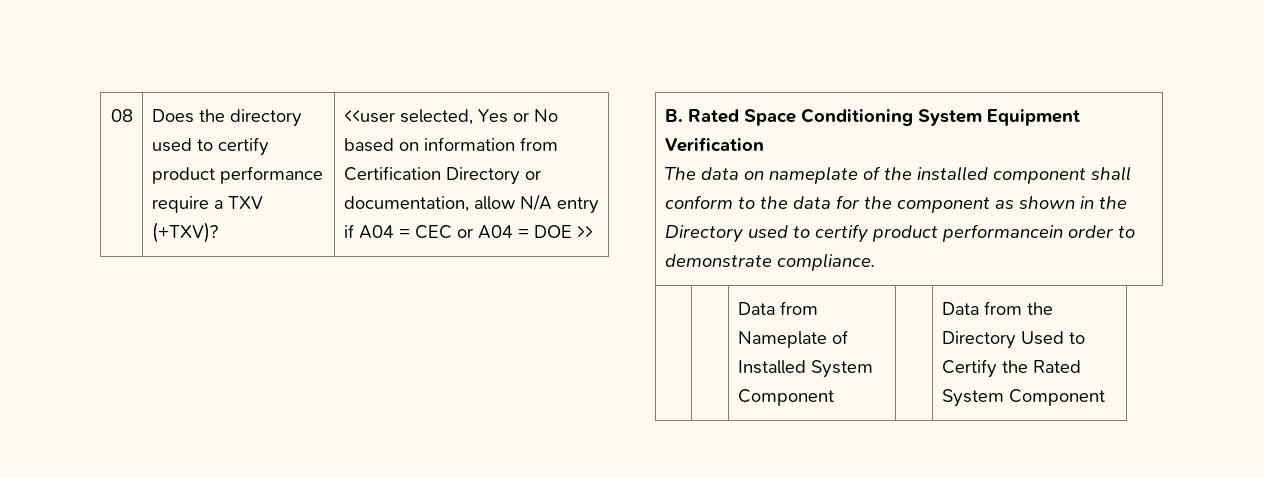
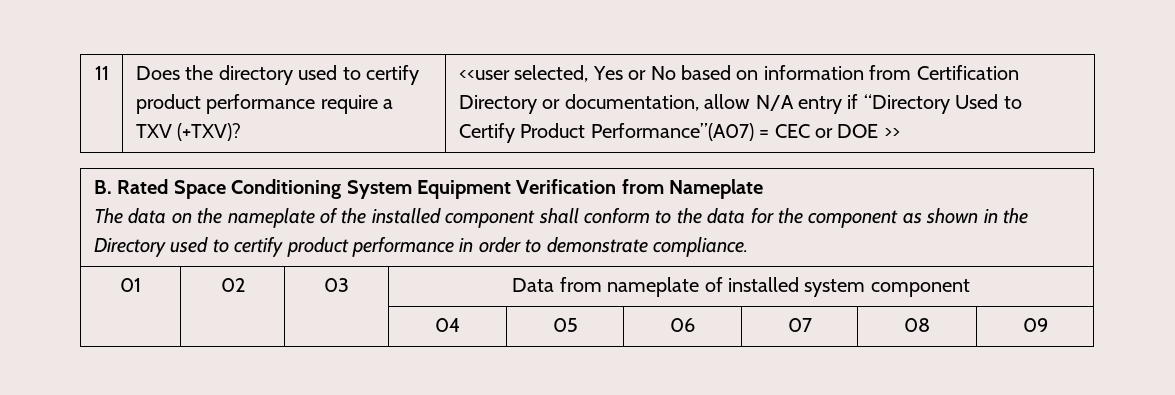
[110,109,133,122] 08 -> [94,66,109,80] 11
[358,225,394,239] A04 -> [863,94,1022,114] [458,123,754,143] “Directory Used to Certify Product Performance”(A07)
[477,225,529,239] A04 = -> (833, 133) none
(764, 144) none -> [621,179,764,199] from Nameplate
(764, 175) none -> [197,208,223,224] the
[941,224,1063,242] performancein -> [351,237,474,257] performance in
[737,301,818,315] [737,330,848,348] [737,360,873,378] [737,389,834,406] [941,301,1053,315] [941,331,1085,349] [941,359,1081,378] [941,389,1105,407] | | Data from Nameplate of Installed System Component | | Data from the Directory Used to Certify the Rated System Component -> [120,278,141,292] [220,278,245,292] [324,278,349,292] [512,277,970,297] [435,318,460,332] [552,318,578,332] [670,318,695,332] [787,318,812,332] [904,318,930,332] [1022,318,1048,332] 01 | 02 | 03 | Data from nameplate of installed system component // | | | 04 | 05 | 06 | 07 | 08 | 09

